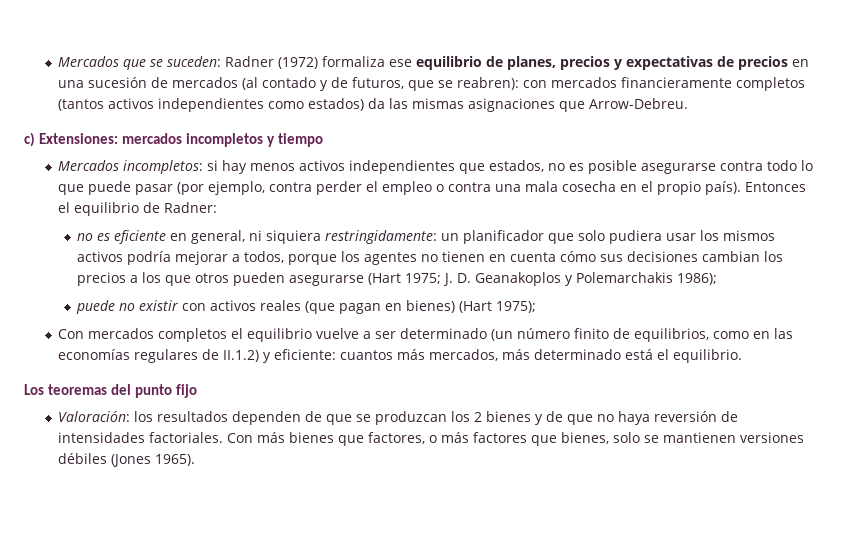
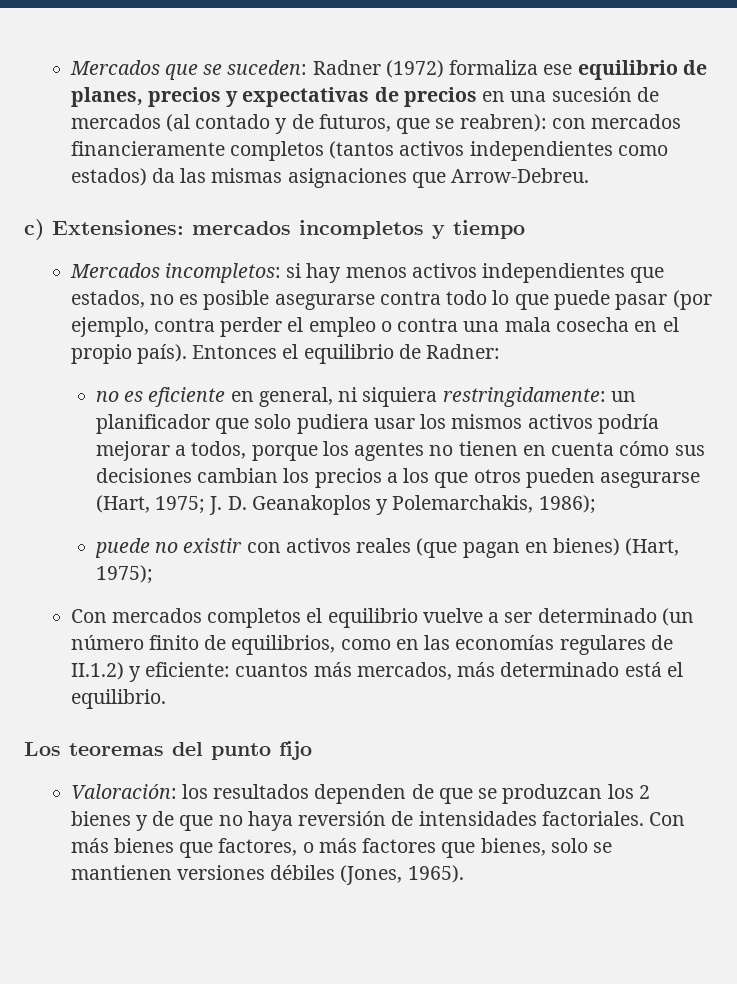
[368,273,402,285] (Hart -> [95,495,150,513] (Hart,
[576,272,674,283] Polemarchakis -> [392,495,534,513] Polemarchakis,
[459,301,493,313] (Hart -> [625,538,680,556] (Hart,
[111,454,152,467] (Jones -> [340,865,403,885] (Jones,

